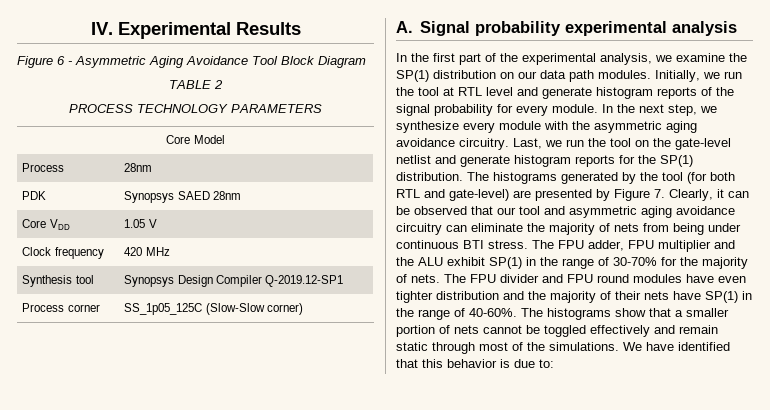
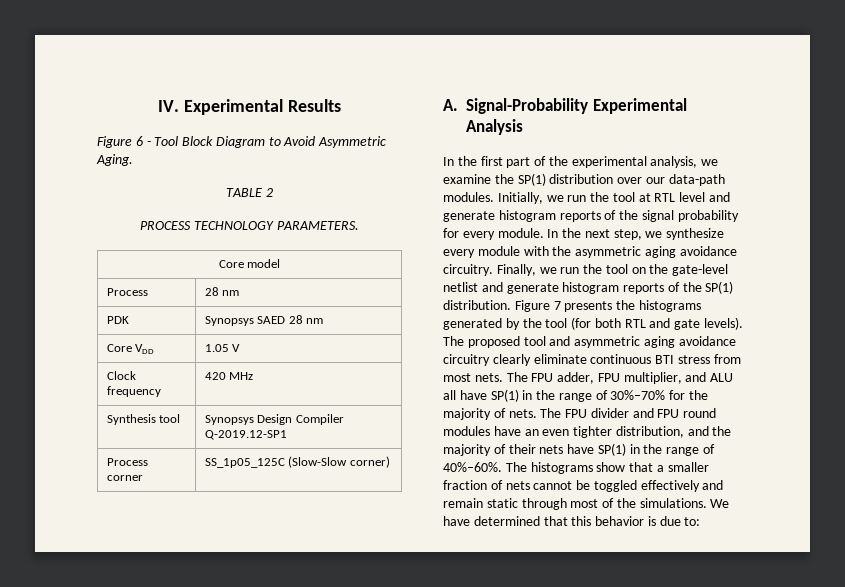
[75,56,248,68] Asymmetric Aging Avoidance -> (151, 143) none
(366, 62) none -> [268,136,387,148] [96,154,133,166] to Avoid Asymmetric Aging.
[231,104,322,113] [166,135,225,144] PARAMETERS // Core Model -> [276,221,359,230] [218,259,281,268] PARAMETERS. // Core model
[124,163,153,172] 28nm -> [204,287,240,296] 28 nm
[212,191,241,200] 28nm -> [288,315,323,324] 28 nm
[419,21,737,36] Signal probability experimental analysis -> [466,98,687,114] [466,119,524,135] Signal-Probability Experimental Analysis
[500,70,594,82] on our data path -> [617,174,725,186] over our data-path
[513,138,542,149] Last, -> [496,264,536,276] Finally,
[619,155,635,164] for -> [667,282,680,292] of
[467,172,489,181] The -> [514,300,636,312] Figure 7 presents the
[449,189,749,201] [396,206,516,215] gate-level) are presented by Figure 7. Clearly, it can be observed that our -> [674,317,744,330] [443,336,520,348] gate levels). The proposed
[446,223,741,235] [396,240,735,252] [396,257,657,269] can eliminate the majority of nets from being under continuous BTI stress. The FPU adder, FPU multiplier and the ALU exhibit SP(1) in the range of 30-70% -> [492,354,741,366] [443,372,734,384] [443,389,666,402] clearly eliminate continuous BTI stress from most nets. The FPU adder, FPU multiplier, and ALU all have SP(1) in the range of 30%–70%
(714, 278) none -> [524,429,539,436] an
[436,291,499,300] distribution -> [615,426,684,438] distribution,
[469,308,517,317] 40-60%. -> [443,462,502,472] 40%–60%.
[396,325,435,337] portion -> [443,480,487,490] fraction
[678,342,730,351] identified -> [473,516,540,526] determined

